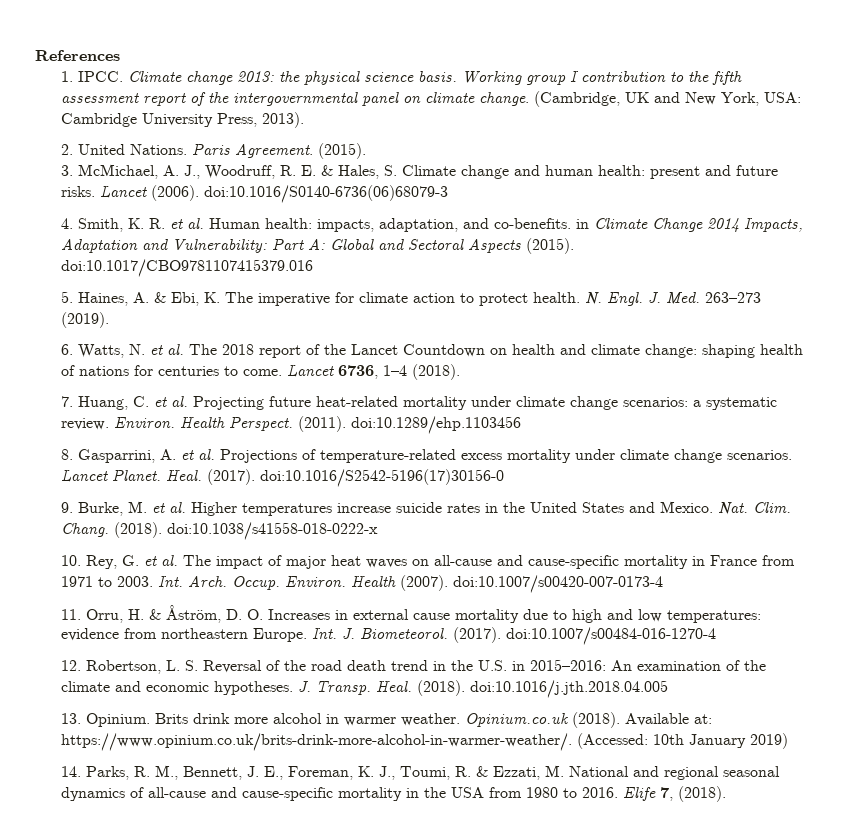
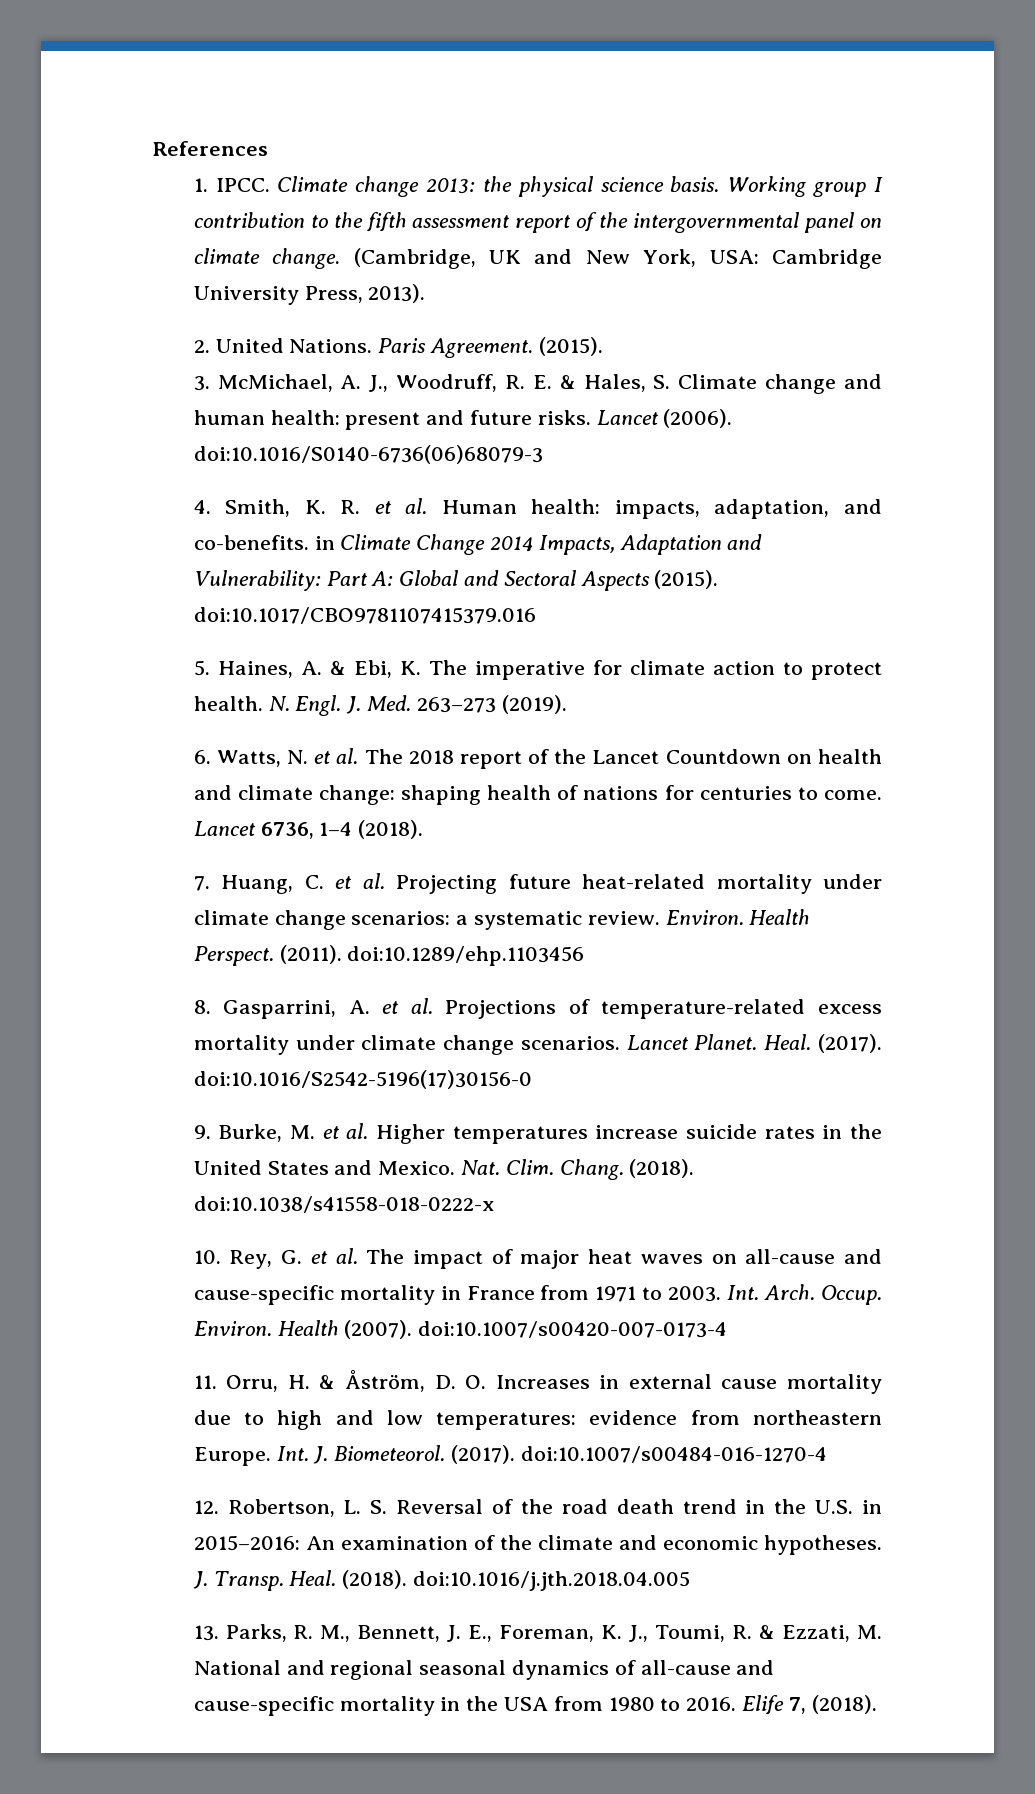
[85,712,712,728] [60,733,788,751] [60,766,81,777] Opinium. Brits drink more alcohol in warmer weather. Opinium.co.uk (2018). Available at: https://www.opinium.co.uk/brits-drink-more-alcohol-in-warmer-weather/. (Accessed: 10th January 2019) // 14. -> (219, 1633) none

